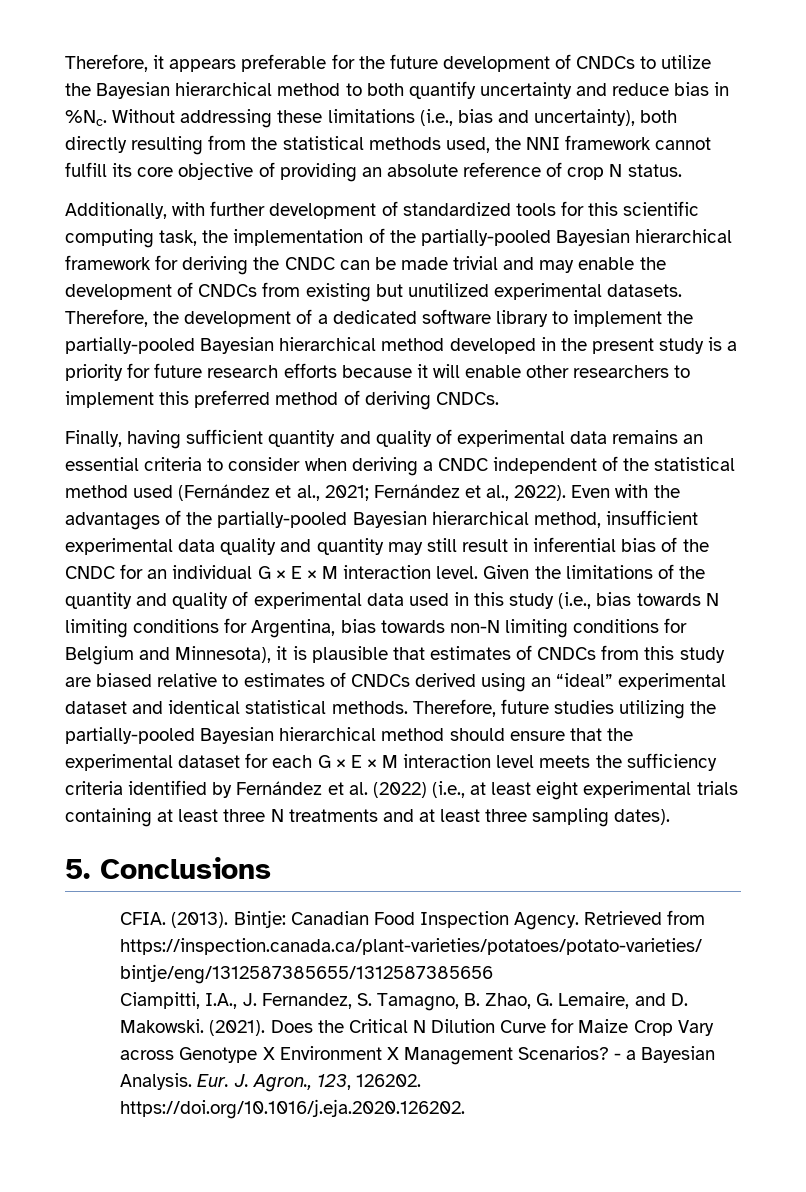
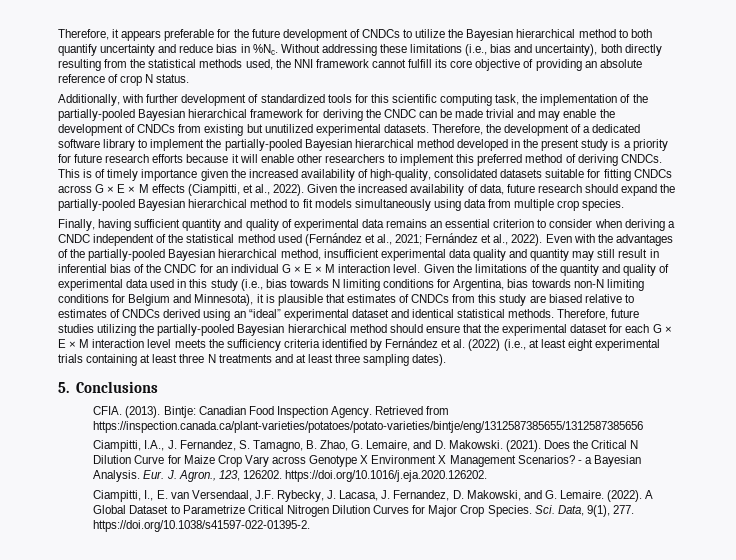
(499, 398) none -> [58,169,672,181] [58,184,676,196] [58,199,625,211] This is of timely importance given the increased availability of high-quality, consolidated datasets suitable for fitting CNDCs across G × E × M effects (Ciampitti, et al., 2022). Given the increased availability of data, future research should expand the partially-pooled Bayesian hierarchical method to fit models simultaneously using data from multiple crop species.
[144,457,203,471] criteria -> [493,219,535,228] criterion
(466, 1109) none -> [93,490,654,502] [93,505,634,517] [93,520,311,532] // Ciampitti, I., E. van Versendaal, J.F. Rybecky, J. Lacasa, J. Fernandez, D. Makowski, and G. Lemaire. (2022). A Global Dataset to Parametrize Critical Nitrogen Dilution Curves for Major Crop Species. Sci. Data, 9(1), 277. https://doi.org/10.1038/s41597-022-01395-2.

